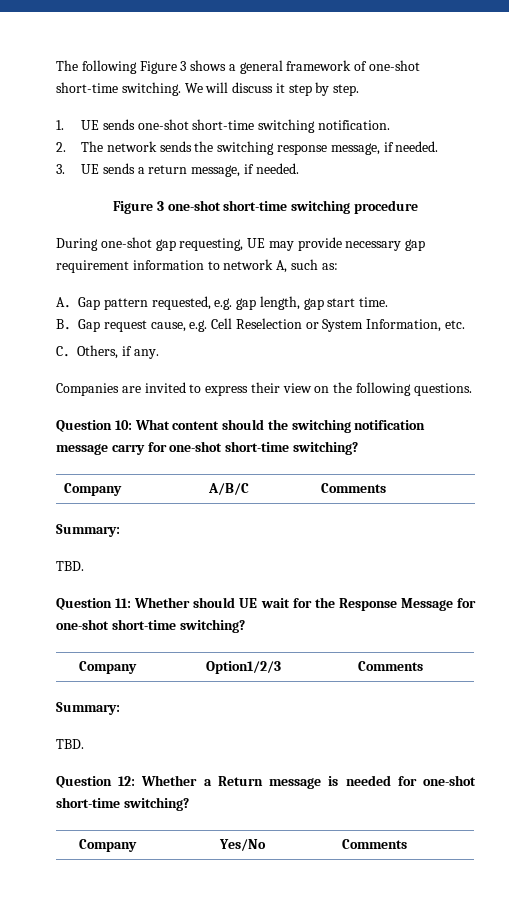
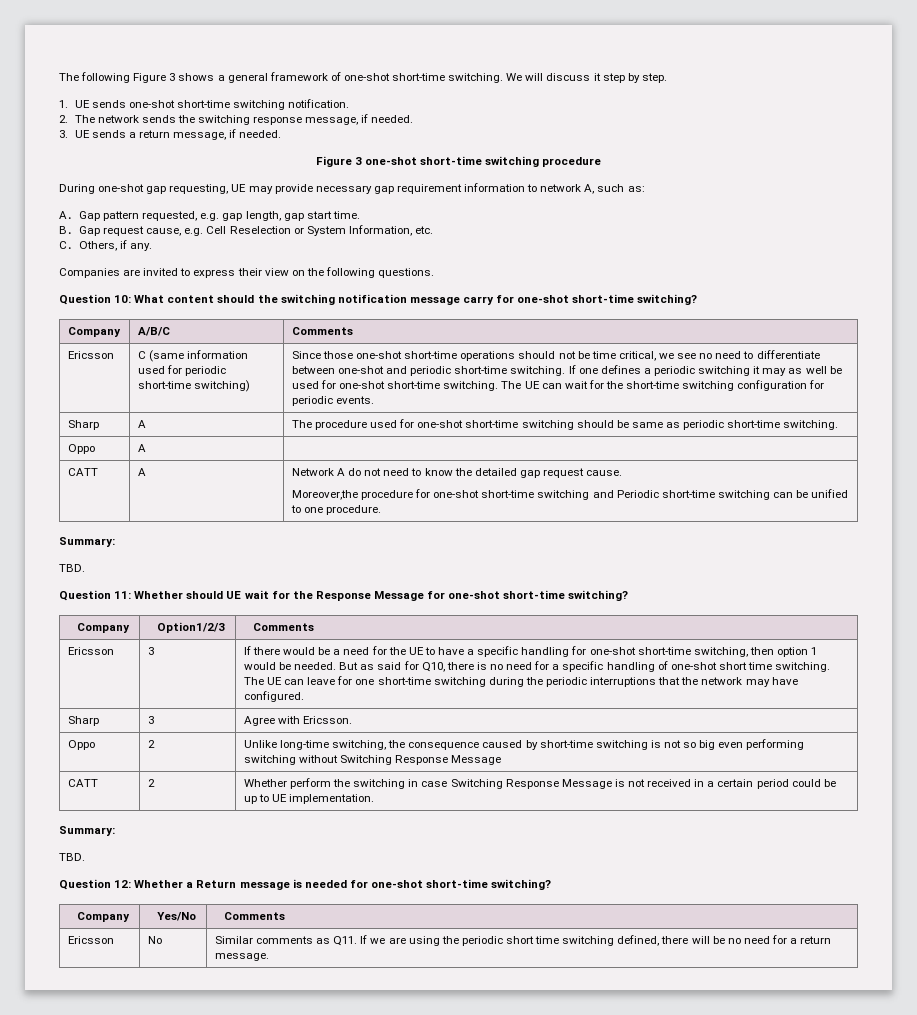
(387, 488) none -> [67,351,114,359] [137,350,249,362] [137,365,227,376] [137,380,251,392] [291,350,820,361] [291,365,842,376] [291,380,825,391] [291,396,375,406] [67,420,99,430] [137,420,146,428] [291,419,839,430] [67,444,95,454] [137,444,146,452] [67,468,98,476] [137,468,146,476] [291,468,623,478] [291,489,849,500] [290,505,382,515] // Ericsson | C (same information used for periodic short-time switching) | Since those one-shot short-time operations should not be time critical, we see no need to differentiate between one-shot and periodic short-time switching. If one defines a periodic switching it may as well be used for one-shot short-time switching. The UE can wait for the short-time switching configuration for periodic events. // Sharp | A | The procedure used for one-shot short-time switching should be same as periodic short-time switching. // Oppo | A | // CATT | A | Network A do not need to know the detailed gap request cause. // Moreover,the procedure for one-shot short-time switching and Periodic short-time switching can be unified to one procedure.
(424, 666) none -> [67,647,114,655] [147,647,154,655] [243,646,818,657] [243,661,831,672] [243,676,798,687] [243,691,304,702] [67,716,99,726] [147,716,154,724] [243,716,353,726] [67,740,95,750] [147,740,155,748] [243,739,805,750] [243,755,502,765] [67,779,98,787] [147,779,155,787] [243,778,836,789] [243,794,375,804] // Ericsson | 3 | If there would be a need for the UE to have a specific handling for one-shot short-time switching, then option 1 would be needed. But as said for Q10, there is no need for a specific handling of one-shot short time switching. The UE can leave for one short-time switching during the periodic interruptions that the network may have configured. // Sharp | 3 | Agree with Ericsson. // Oppo | 2 | Unlike long-time switching, the consequence caused by short-time switching is not so big even performing switching without Switching Response Message // CATT | 2 | Whether perform the switching in case Switching Response Message is not received in a certain period could be up to UE implementation.
(408, 844) none -> [67,936,114,944] [147,936,162,944] [214,935,832,946] [214,953,269,961] // Ericsson | No | Similar comments as Q11. If we are using the periodic short time switching defined, there will be no need for a return message.

